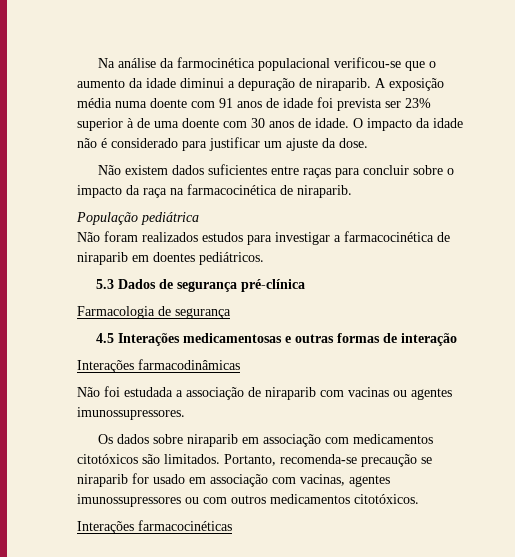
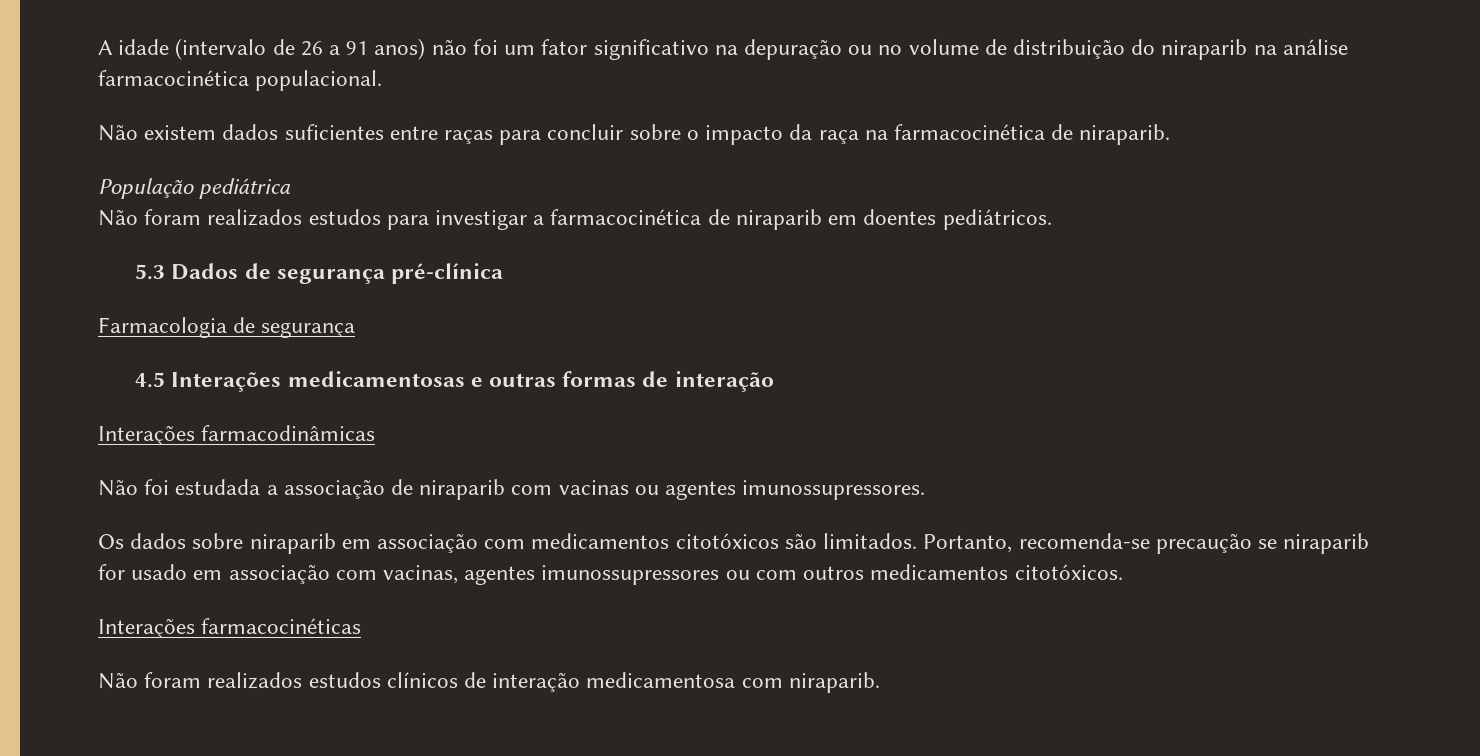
[97,57,436,71] [77,78,444,91] [77,97,431,111] [77,118,463,131] [77,137,368,151] Na análise da farmocinética populacional verificou-se que o aumento da idade diminui a depuração de niraparib. A exposição média numa doente com 91 anos de idade foi prevista ser 23% superior à de uma doente com 30 anos de idade. O impacto da idade não é considerado para justificar um ajuste da dose. -> [98,38,1348,60] [98,70,383,91] A idade (intervalo de 26 a 91 anos) não foi um fator significativo na depuração ou no volume de distribuição do niraparib na análise farmacocinética populacional.
(232, 525) none -> [98,672,880,693] // Não foram realizados estudos clínicos de interação medicamentosa com niraparib.

